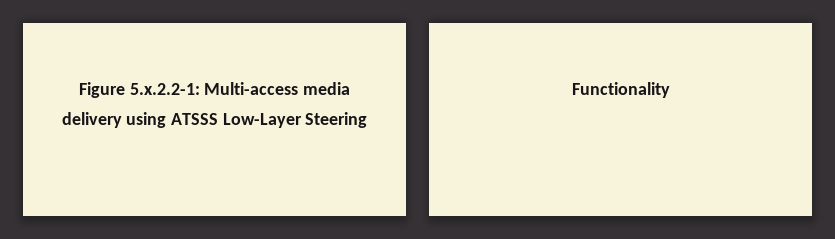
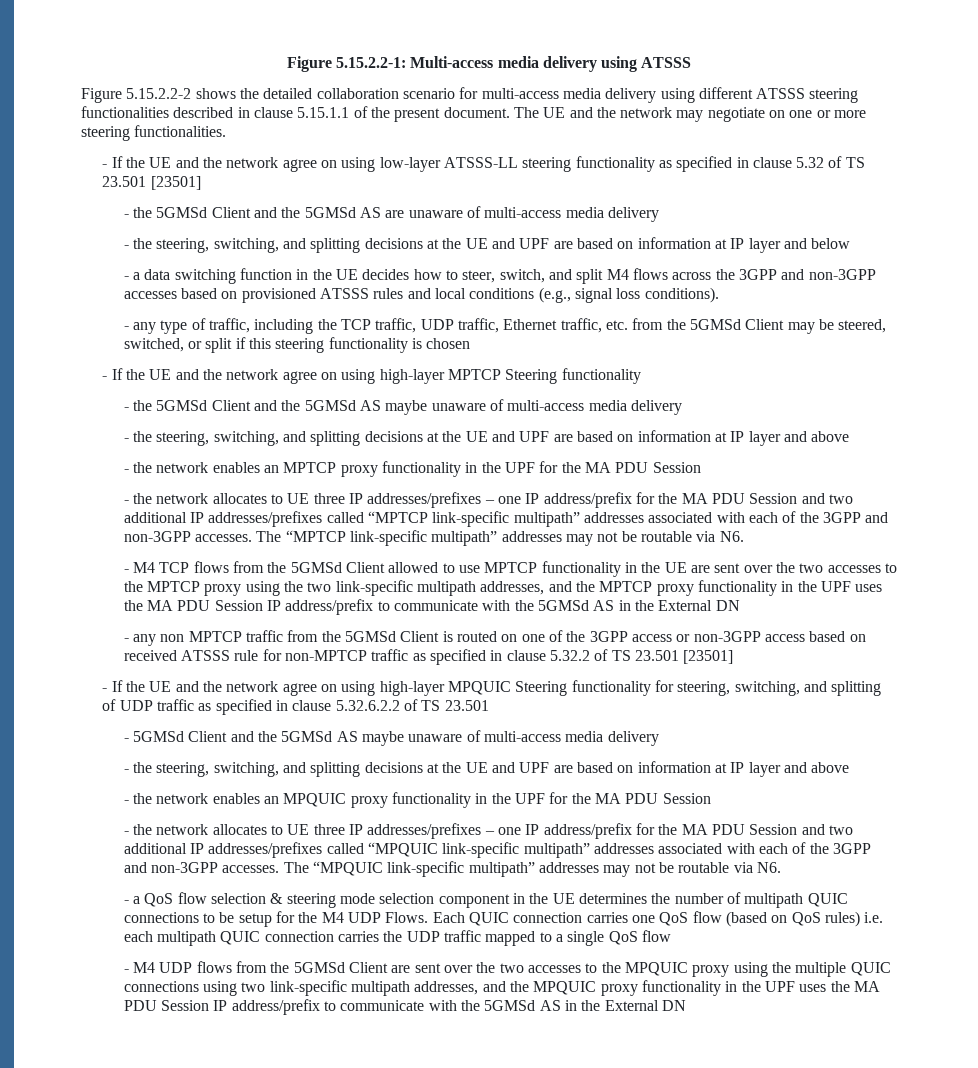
[78,82,200,98] Figure 5.x.2.2-1: -> [286,56,406,72] Figure 5.15.2.2-1:
[222,112,368,128] [571,82,670,98] Low-Layer Steering Functionality -> [81,87,859,103] [81,106,867,122] [81,125,227,141] [102,156,865,172] [102,176,201,190] [123,206,659,222] [123,237,851,253] [123,268,876,284] [123,287,719,303] [123,318,887,334] [123,337,471,353] [102,368,641,384] [123,399,682,415] [123,430,850,446] [123,461,701,477] [123,492,853,508] [123,511,889,527] [123,530,744,546] [123,561,897,577] [123,580,883,596] [123,599,740,615] [123,630,866,646] [123,649,734,665] [102,680,882,696] [102,699,489,715] [123,730,659,746] [123,761,850,777] [123,792,711,808] [123,823,853,839] [123,842,871,858] [123,861,781,877] [123,892,848,908] [123,911,884,927] [123,930,671,946] [123,961,891,977] [123,980,880,996] [123,999,686,1015] // Figure 5.15.2.2-2 shows the detailed collaboration scenario for multi-access media delivery using different ATSSS steering functionalities described in clause 5.15.1.1 of the present document. The UE and the network may negotiate on one or more steering functionalities. // - If the UE and the network agree on using low-layer ATSSS-LL steering functionality as specified in clause 5.32 of TS 23.501 [23501] // - the 5GMSd Client and the 5GMSd AS are unaware of multi-access media delivery // - the steering, switching, and splitting decisions at the UE and UPF are based on information at IP layer and below // - a data switching function in the UE decides how to steer, switch, and split M4 flows across the 3GPP and non-3GPP accesses based on provisioned ATSSS rules and local conditions (e.g., signal loss conditions). // - any type of traffic, including the TCP traffic, UDP traffic, Ethernet traffic, etc. from the 5GMSd Client may be steered, switched, or split if this steering functionality is chosen // - If the UE and the network agree on using high-layer MPTCP Steering functionality // - the 5GMSd Client and the 5GMSd AS maybe unaware of multi-access media delivery // - the steering, switching, and splitting decisions at the UE and UPF are based on information at IP layer and above // - the network enables an MPTCP proxy functionality in the UPF for the MA PDU Session // - the network allocates to UE three IP addresses/prefixes – one IP address/prefix for the MA PDU Session and two additional IP addresses/prefixes called “MPTCP link-specific multipath” addresses associated with each of the 3GPP and non-3GPP accesses. The “MPTCP link-specific multipath” addresses may not be routable via N6. // - M4 TCP flows from the 5GMSd Client allowed to use MPTCP functionality in the UE are sent over the two accesses to the MPTCP proxy using the two link-specific multipath addresses, and the MPTCP proxy functionality in the UPF uses the MA PDU Session IP address/prefix to communicate with the 5GMSd AS in the External DN // - any non MPTCP traffic from the 5GMSd Client is routed on one of the 3GPP access or non-3GPP access based on received ATSSS rule for non-MPTCP traffic as specified in clause 5.32.2 of TS 23.501 [23501] // - If the UE and the network agree on using high-layer MPQUIC Steering functionality for steering, switching, and splitting of UDP traffic as specified in clause 5.32.6.2.2 of TS 23.501 // - 5GMSd Client and the 5GMSd AS maybe unaware of multi-access media delivery // - the steering, switching, and splitting decisions at the UE and UPF are based on information at IP layer and above // - the network enables an MPQUIC proxy functionality in the UPF for the MA PDU Session // - the network allocates to UE three IP addresses/prefixes – one IP address/prefix for the MA PDU Session and two additional IP addresses/prefixes called “MPQUIC link-specific multipath” addresses associated with each of the 3GPP and non-3GPP accesses. The “MPQUIC link-specific multipath” addresses may not be routable via N6. // - a QoS flow selection & steering mode selection component in the UE determines the number of multipath QUIC connections to be setup for the M4 UDP Flows. Each QUIC connection carries one QoS flow (based on QoS rules) i.e. each multipath QUIC connection carries the UDP traffic mapped to a single QoS flow // - M4 UDP flows from the 5GMSd Client are sent over the two accesses to the MPQUIC proxy using the multiple QUIC connections using two link-specific multipath addresses, and the MPQUIC proxy functionality in the UPF uses the MA PDU Session IP address/prefix to communicate with the 5GMSd AS in the External DN

